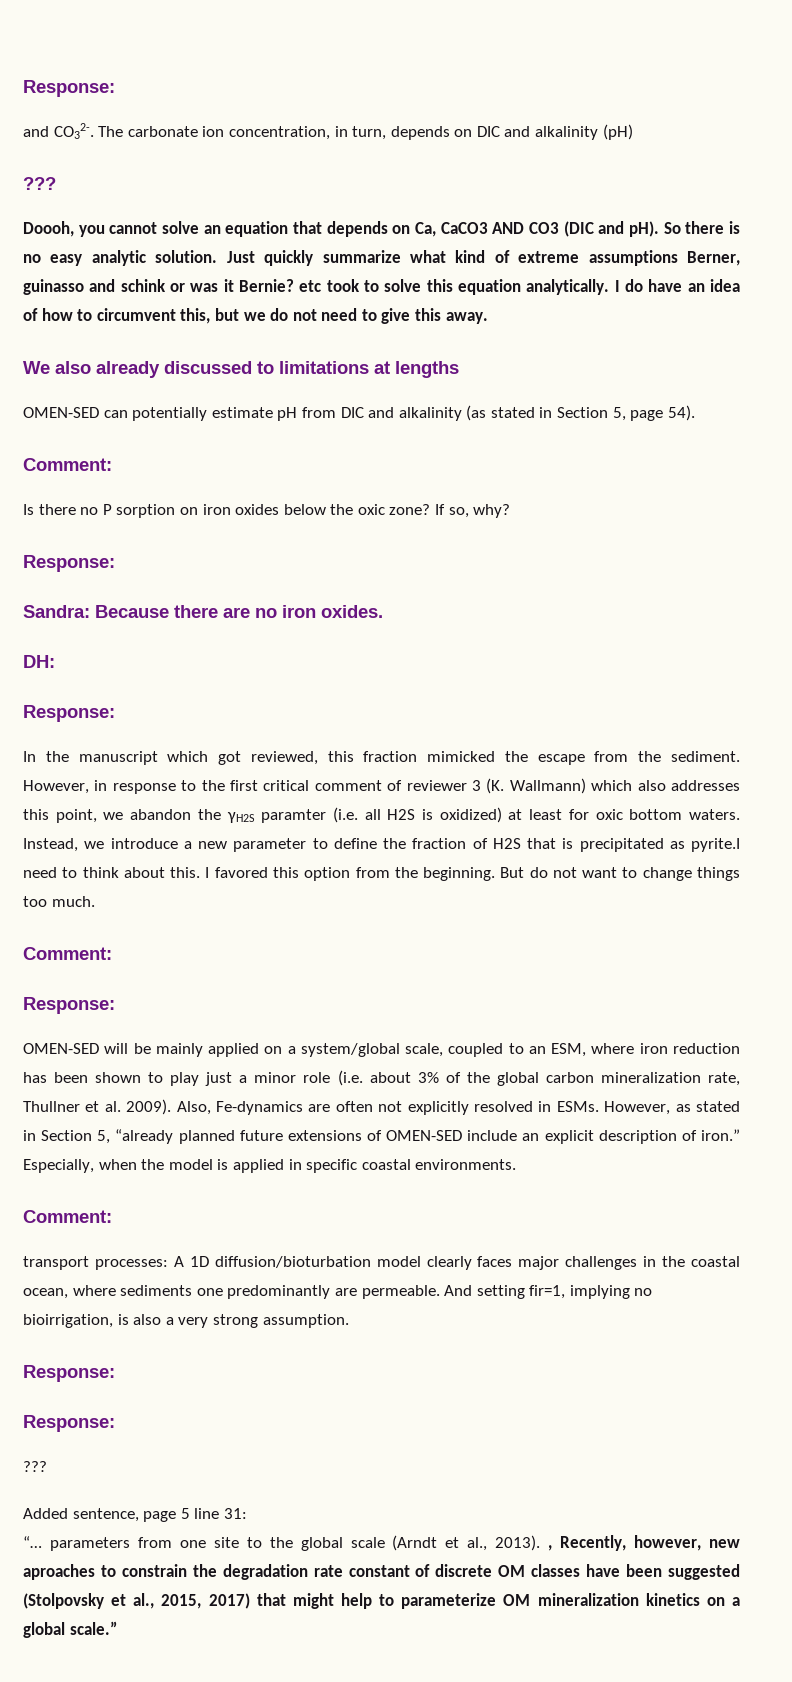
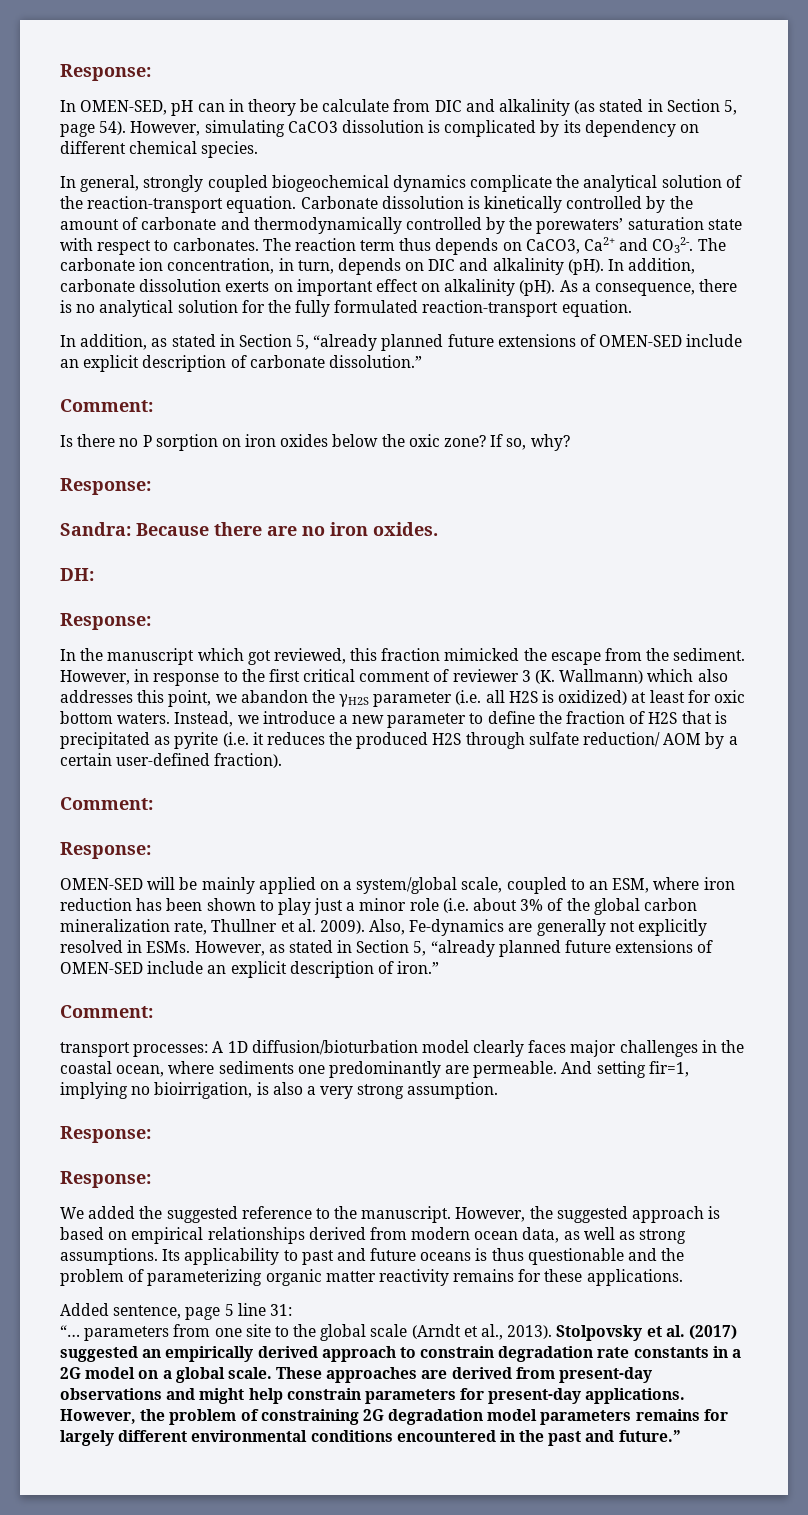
[23,80,115,97] Response: // -> [60,64,151,81] [60,99,737,116] [60,120,700,137] [60,141,259,158] [60,175,742,192] [60,196,693,213] [60,217,742,234] [60,237,616,255] Response: // In OMEN-SED, pH can in theory be calculate from DIC and alkalinity (as stated in Section 5, page 54). However, simulating CaCO3 dissolution is complicated by its dependency on different chemical species. // In general, strongly coupled biogeochemical dynamics complicate the analytical solution of the reaction-transport equation. Carbonate dissolution is kinetically controlled by the amount of carbonate and thermodynamically controlled by the porewaters’ saturation state with respect to carbonates. The reaction term thus depends on CaCO3, Ca2+
[602,124,633,140] [23,177,56,190] [23,221,740,237] [23,250,740,266] [23,279,741,295] [23,308,488,324] [23,361,459,378] [23,405,695,421] (pH) // ??? // Doooh, you cannot solve an equation that depends on Ca, CaCO3 AND CO3 (DIC and pH). So there is no easy analytic solution. Just quickly summarize what kind of extreme assumptions Berner, guinasso and schink or was it Bernie? etc took to solve this equation analytically. I do have an idea of how to circumvent this, but we do not need to give this away. // We also already discussed to limitations at lengths // OMEN-SED can potentially estimate pH from DIC and alkalinity (as stated in Section 5, page 54). -> [567,258,696,275] [60,279,738,296] [60,300,632,317] [60,334,743,351] [60,355,422,372] (pH). In addition, carbonate dissolution exerts on important effect on alkalinity (pH). As a consequence, there is no analytical solution for the fully formulated reaction-transport equation. // In addition, as stated in Section 5, “already planned future extensions of OMEN-SED include an explicit description of carbonate dissolution.”
[261,809,327,823] paramter -> [373,692,453,707] parameter
[691,838,740,852] [23,867,741,881] [23,896,95,907] pyrite.I need to think about this. I favored this option from the beginning. But do not want to change things too much. -> [174,732,738,749] [60,753,283,768] pyrite (i.e. it reduces the produced H2S through sulfate reduction/ AOM by a certain user-defined fraction).
[335,1101,373,1112] often -> [536,919,606,936] generally
[23,1159,517,1173] Especially, when the model is applied in specific coastal environments. -> (440, 967) none
[23,1461,47,1472] ??? -> [60,1206,721,1223] [60,1227,687,1244] [60,1248,685,1265] [60,1269,683,1286] We added the suggested reference to the manuscript. However, the suggested approach is based on empirical relationships derived from modern ocean data, as well as strong assumptions. Its applicability to past and future oceans is thus questionable and the problem of parameterizing organic matter reactivity remains for these applications.
[548,1535,740,1551] [23,1564,95,1580] , Recently, however, new aproaches -> [556,1325,737,1341] [60,1346,396,1362] Stolpovsky et al. (2017) suggested an empirically derived approach
[192,1564,217,1577] the -> (495, 1352) none
[348,1564,740,1580] [23,1593,740,1609] [23,1621,117,1638] constant of discrete OM classes have been suggested (Stolpovsky et al., 2015, 2017) that might help to parameterize OM mineralization kinetics on a global scale.” -> [633,1346,742,1358] [60,1367,653,1383] [60,1388,686,1404] [60,1409,728,1425] [60,1430,681,1446] constants in a 2G model on a global scale. These approaches are derived from present-day observations and might help constrain parameters for present-day applications. However, the problem of constraining 2G degradation model parameters remains for largely different environmental conditions encountered in the past and future.”

